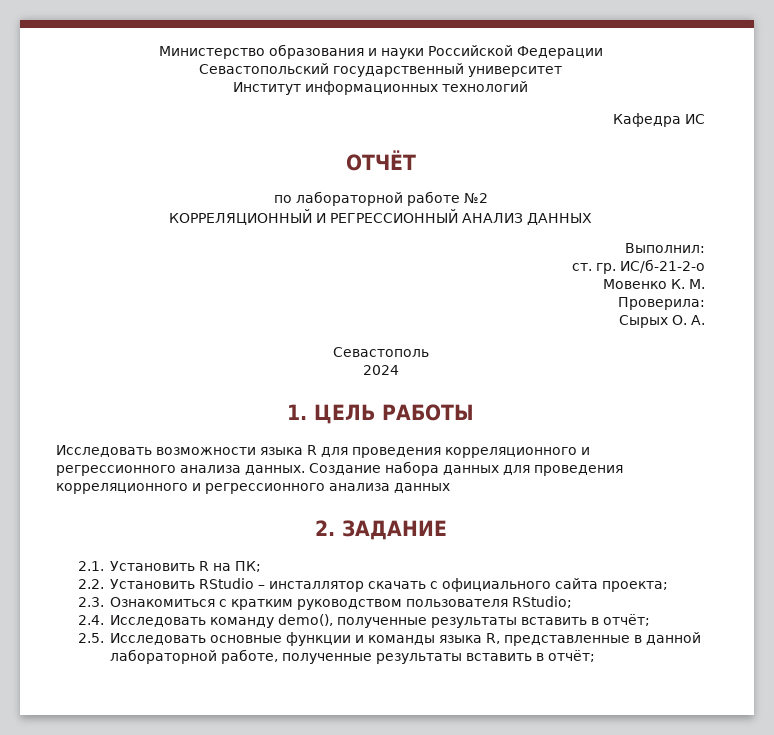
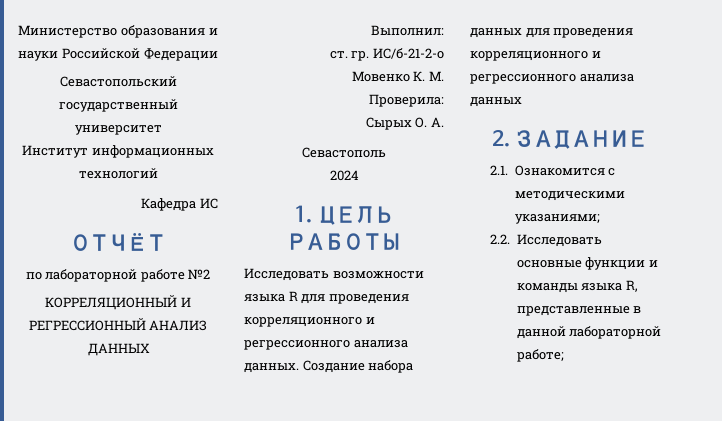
[110,561,262,572] [77,578,669,592] [77,596,573,610] [77,614,651,628] [77,633,104,643] Установить R на ПК; // 2.2. Установить RStudio – инсталлятор скачать с официального сайта проекта; // 2.3. Ознакомиться с кратким руководством пользователя RStudio; // 2.4. Исследовать команду demo(), полученные результаты вставить в отчёт; // 2.5. -> [514,165,616,176] [514,191,625,201] [514,214,600,224] [490,234,511,244] Ознакомится с методическими указаниями; // 2.2.
[221,649,596,664] работе, полученные результаты вставить в отчёт; -> [516,349,564,362] работе;

